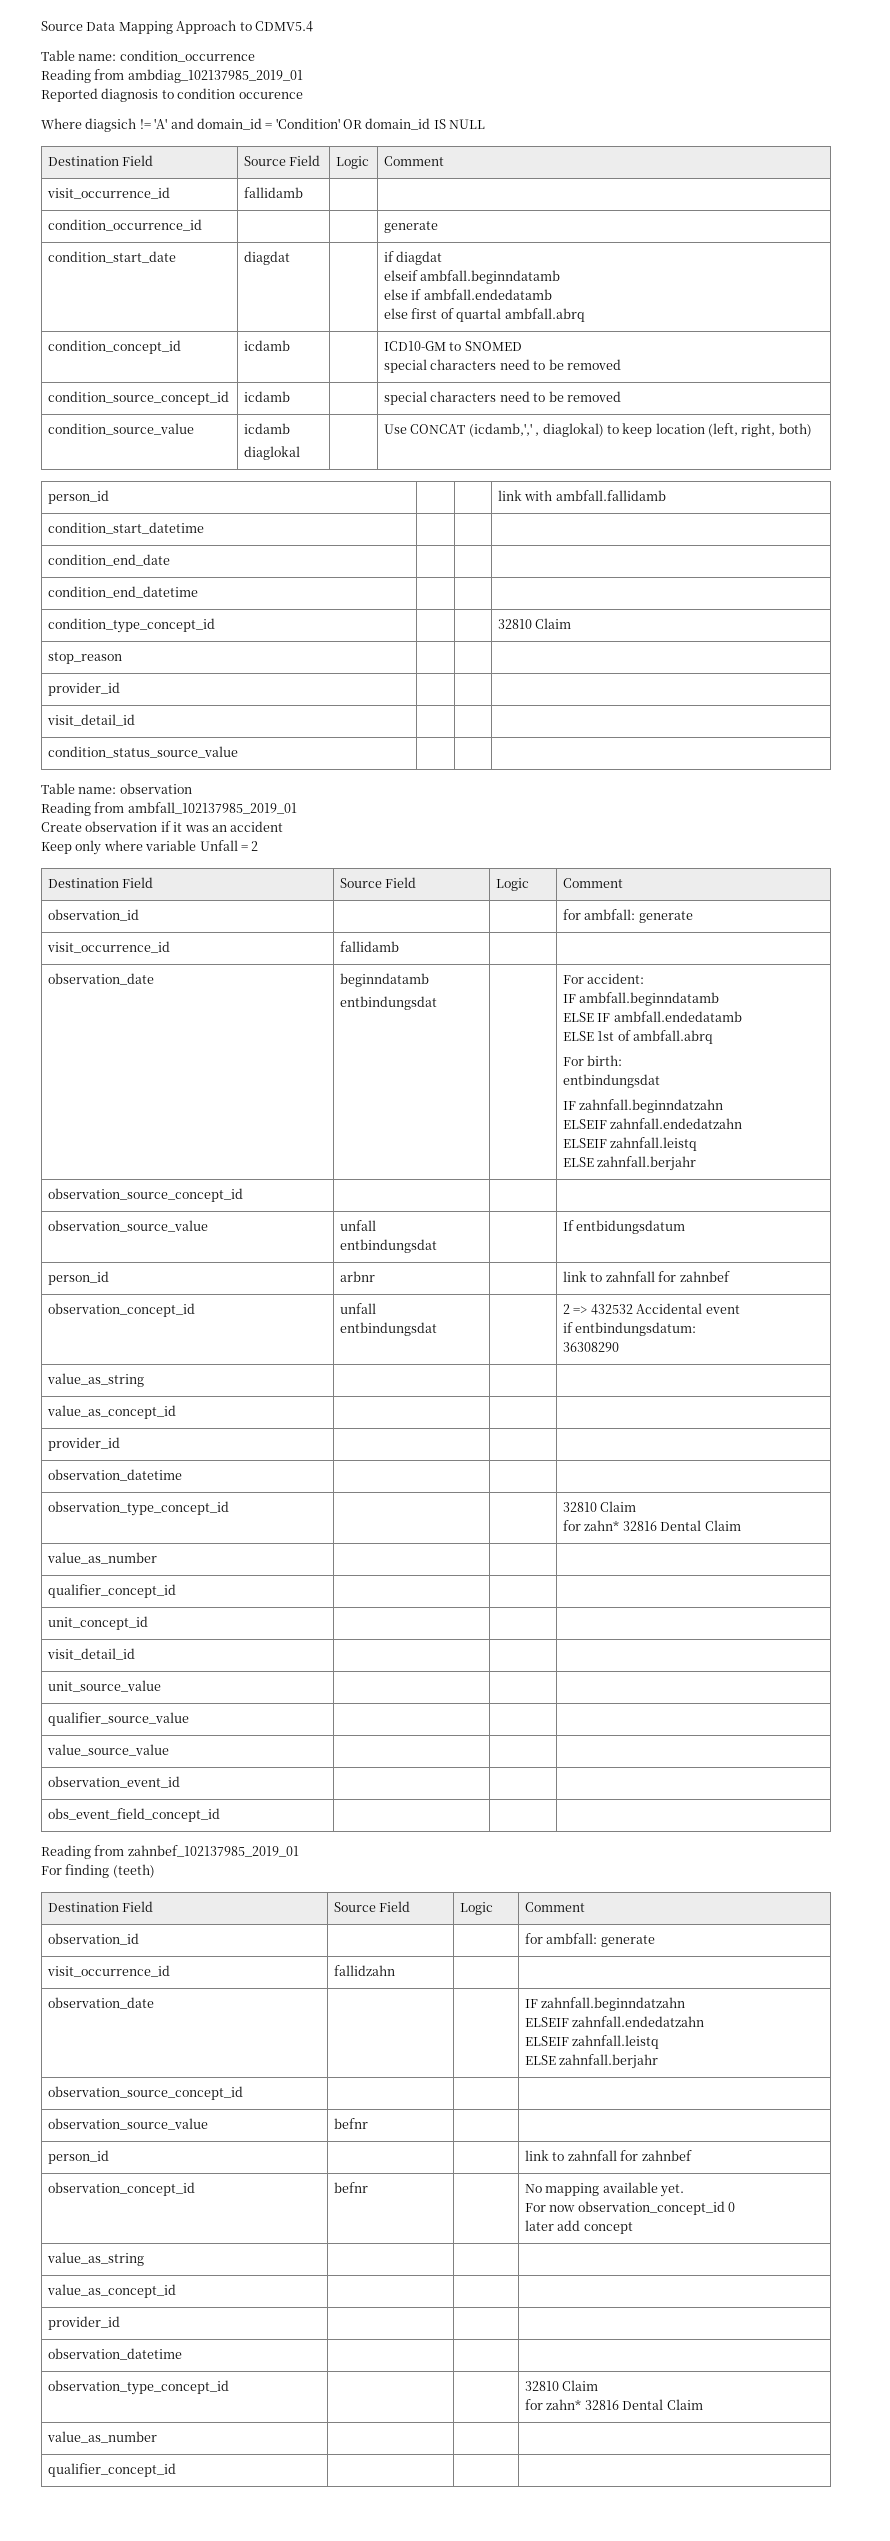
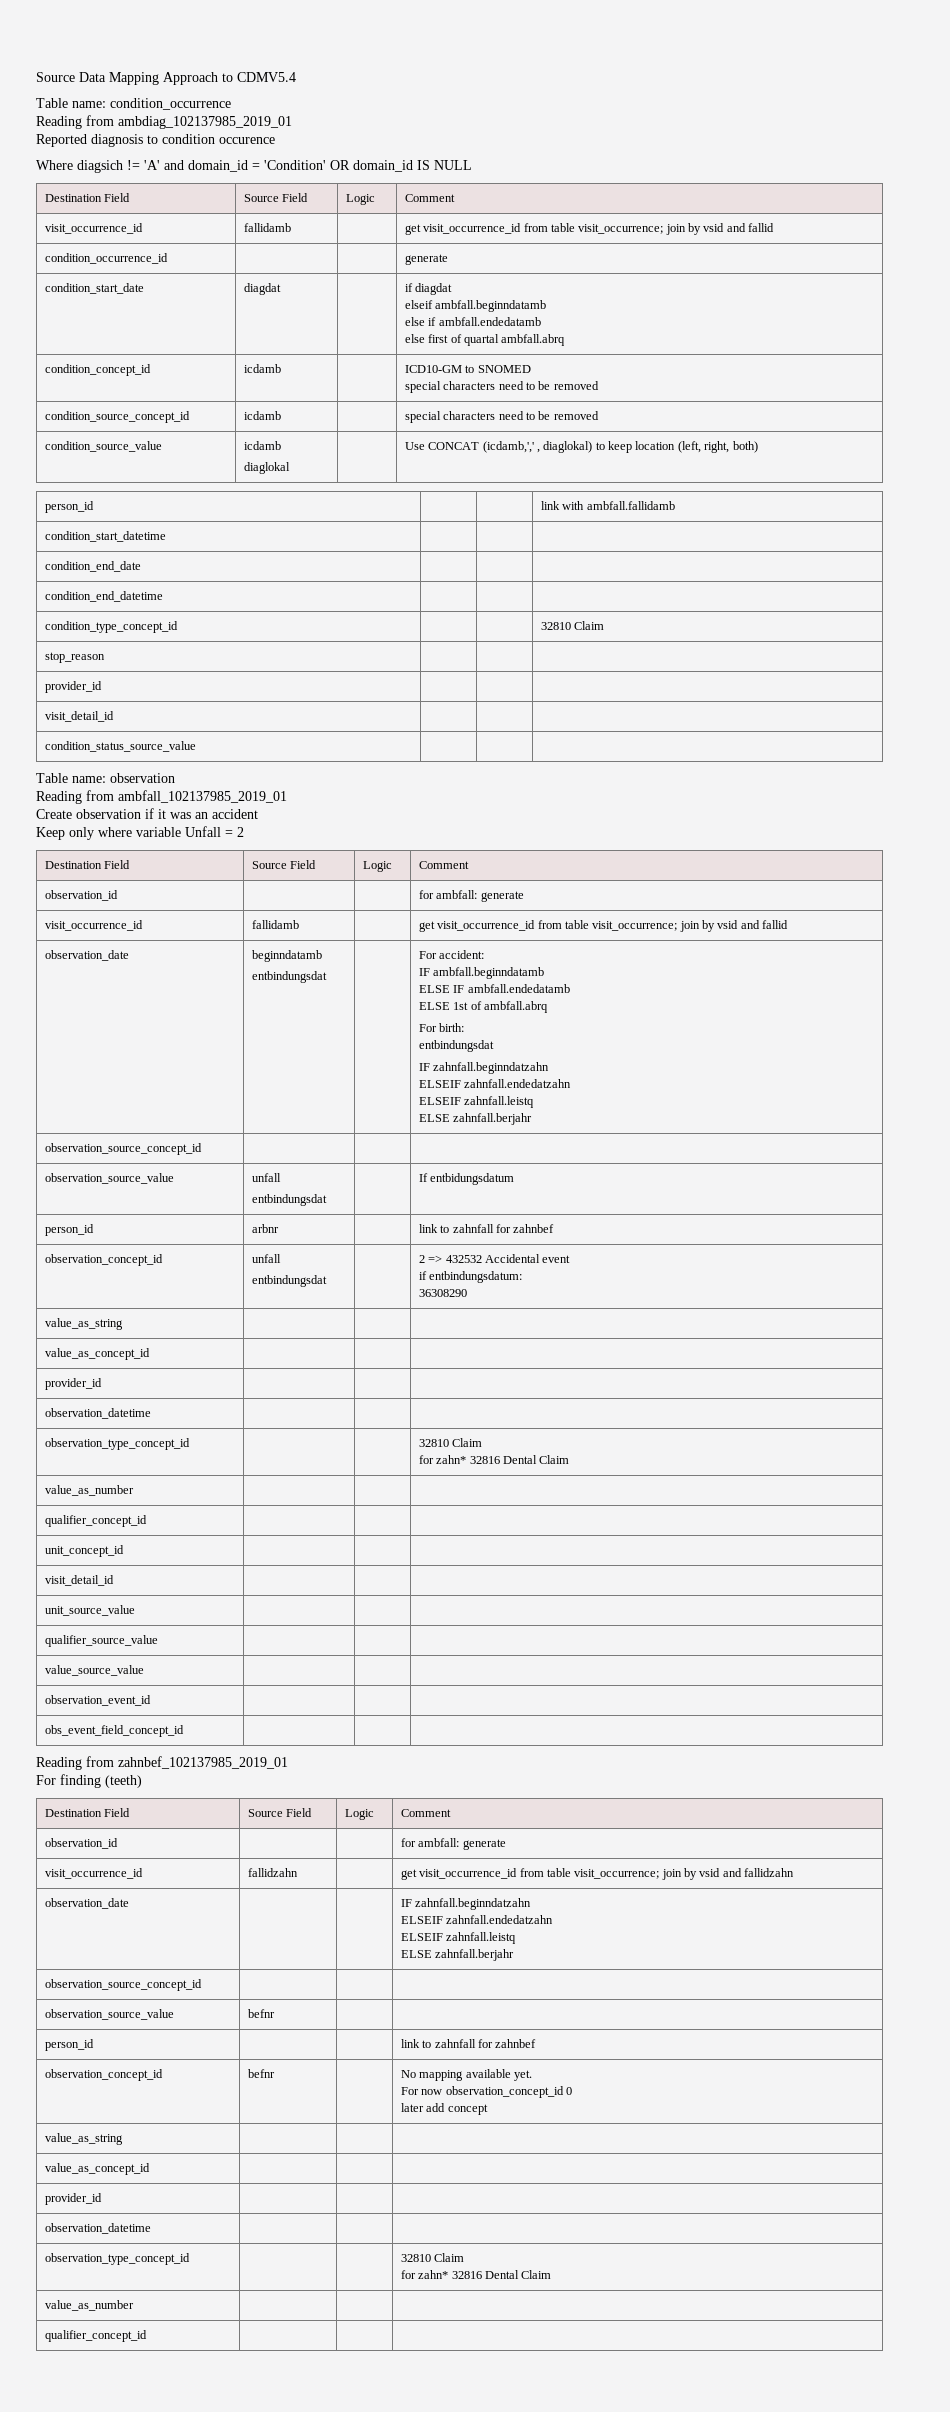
(304, 192) none -> [404,223,775,235] get visit_occurrence_id from table visit_occurrence; join by vsid and fallid
(400, 946) none -> [418,920,789,932] get visit_occurrence_id from table visit_occurrence; join by vsid and fallid
(396, 1970) none -> [400,1868,795,1880] get visit_occurrence_id from table visit_occurrence; join by vsid and fallidzahn

